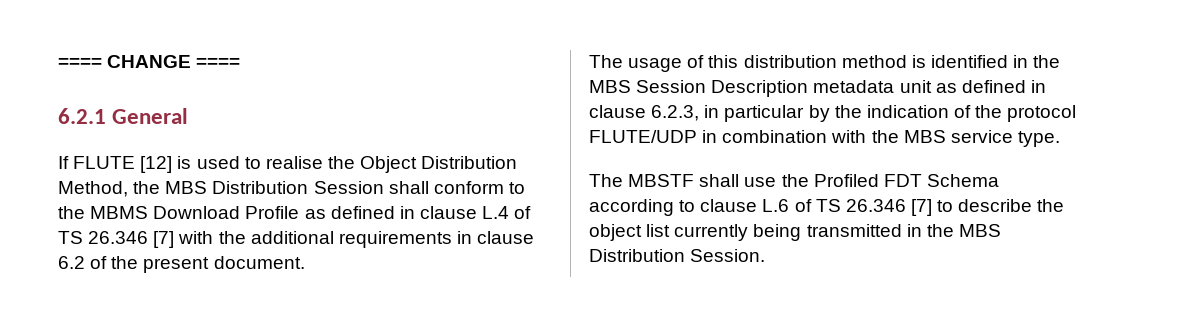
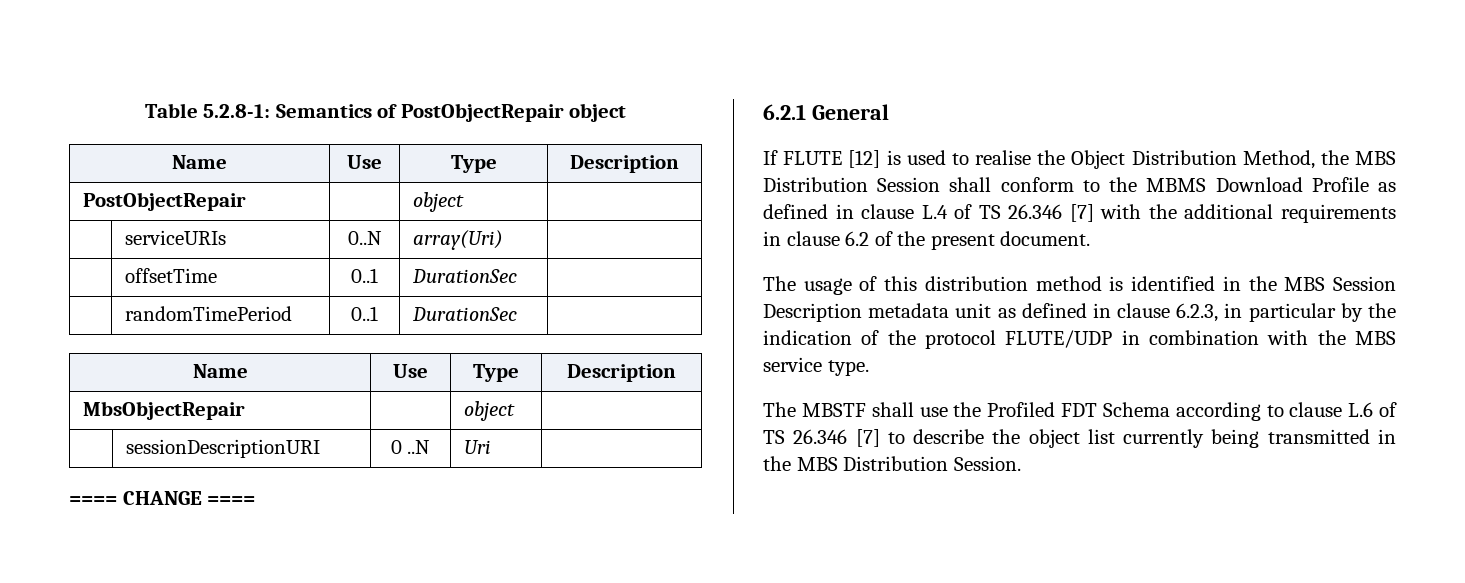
(58, 63) none -> [144,103,627,122] [172,155,227,169] [347,155,382,169] [450,155,497,173] [570,155,679,173] [82,192,246,211] [412,192,464,212] [124,230,226,245] [347,231,382,245] [412,230,503,250] [124,268,217,283] [351,268,378,283] [411,269,517,283] [124,306,292,321] [351,306,378,321] [411,307,517,321] [192,364,248,378] [393,364,428,378] [473,364,519,382] [567,364,676,382] [82,401,245,420] [463,401,515,421] [125,439,320,458] [390,440,431,454] [463,440,491,454] Table 5.2.8-1: Semantics of PostObjectRepair object // Name | Use | Type | Description // PostObjectRepair | | object | // | serviceURIs | 0..N | array(Uri) | // | offsetTime | 0..1 | DurationSec | // | randomTimePeriod | 0..1 | DurationSec | // Name | Use | Type | Description // MbsObjectRepair | | object | // | sessionDescriptionURI | 0 ..N | Uri | //

